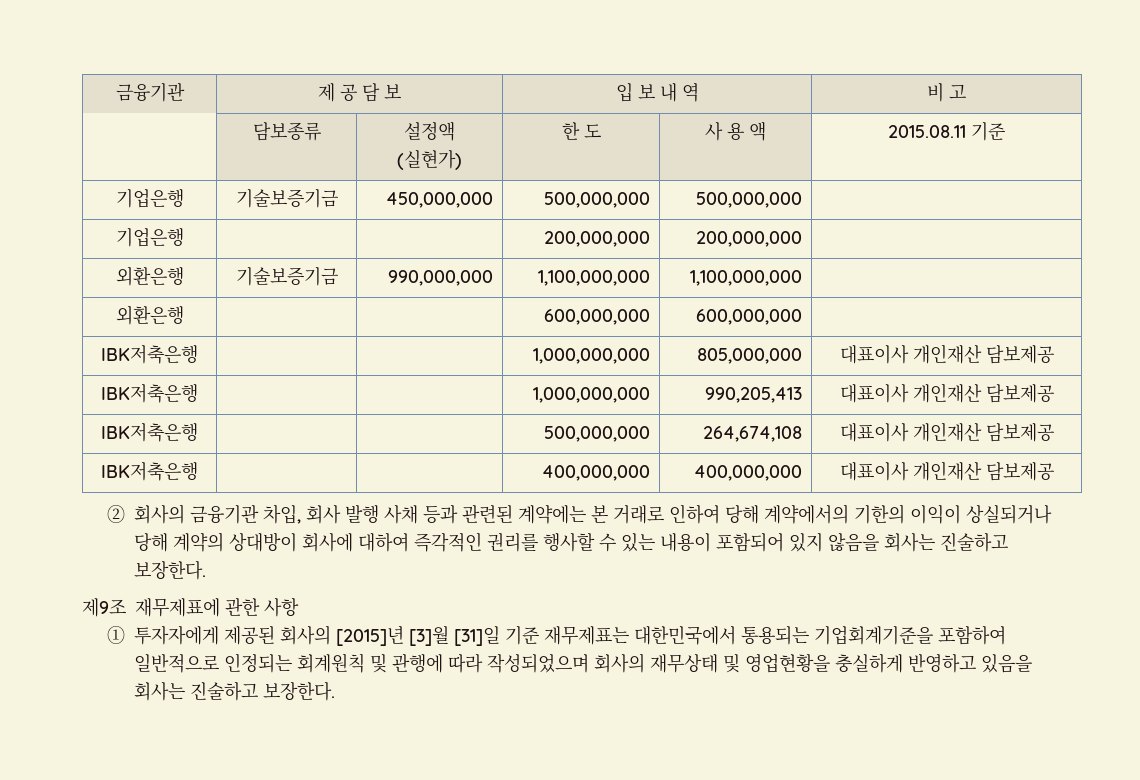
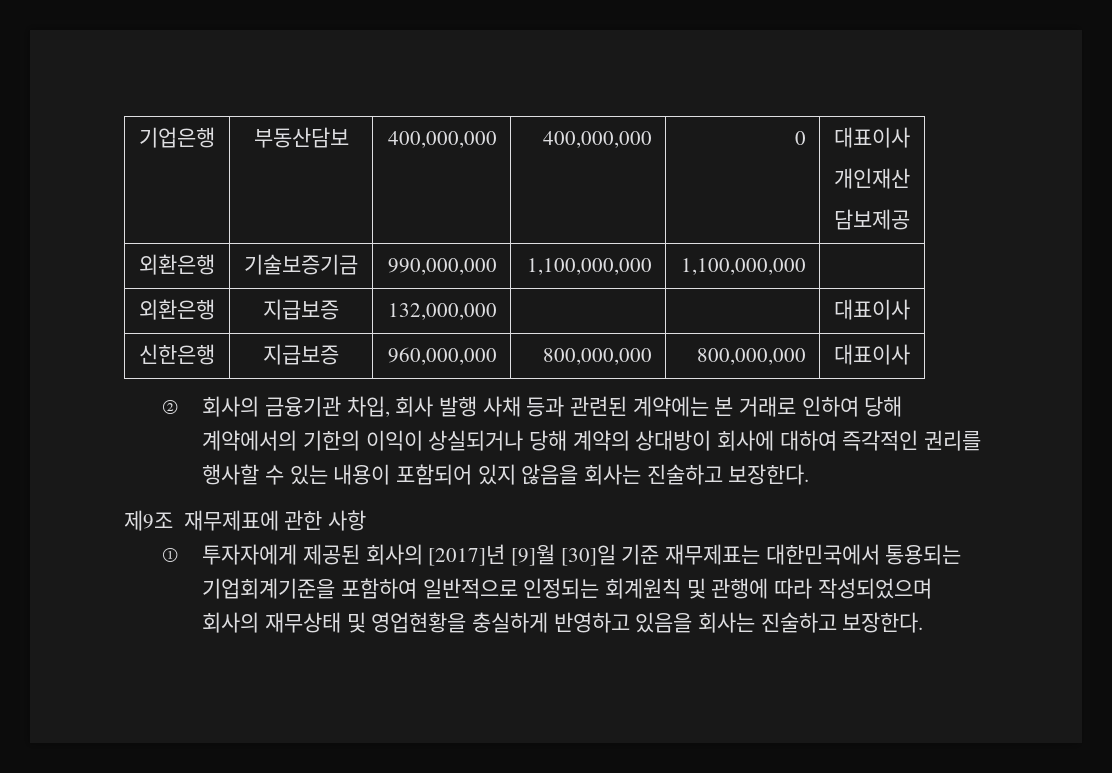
[115,83,185,102] [318,83,401,102] [615,83,699,102] [927,83,966,102] [252,122,321,141] [403,121,455,141] [396,150,462,170] [561,122,601,140] [705,121,766,141] [888,122,1005,141] [115,189,184,208] [235,189,338,208] [386,192,494,208] [544,192,651,208] [696,192,803,208] [115,228,184,247] [544,231,651,247] [696,231,803,247] 금융기관 | 제 공 담 보 | 입 보 내 역 | 비 고 // | 담보종류 | 설정액 // (실현가) | 한 도 | 사 용 액 | 2015.08.11 기준 // 기업은행 | 기술보증기금 | 450,000,000 | 500,000,000 | 500,000,000 | // 기업은행 | | | 200,000,000 | 200,000,000 | -> [139,127,215,148] [253,127,349,148] [387,131,497,148] [542,131,652,148] [794,131,806,145] [834,127,910,148] [834,168,910,189] [834,209,910,230] 기업은행 | 부동산담보 | 400,000,000 | 400,000,000 | 0 | 대표이사 // 개인재산 // 담보제공
[544,309,651,325] [696,309,803,325] [101,345,198,364] [533,348,651,364] [697,348,803,364] [839,344,1054,364] [101,384,198,403] [533,387,651,403] [705,387,803,403] [839,383,1054,403] [101,423,198,442] [544,426,651,442] [703,426,803,442] [839,422,1054,442] [101,462,198,481] [542,465,651,481] [694,465,803,481] [839,461,1054,481] | | 600,000,000 | 600,000,000 | // IBK저축은행 | | | 1,000,000,000 | 805,000,000 | 대표이사 개인재산 담보제공 // IBK저축은행 | | | 1,000,000,000 | 990,205,413 | 대표이사 개인재산 담보제공 // IBK저축은행 | | | 500,000,000 | 264,674,108 | 대표이사 개인재산 담보제공 // IBK저축은행 | | | 400,000,000 | 400,000,000 | 대표이사 개인재산 담보제공 -> [263,299,339,320] [387,303,497,320] [834,299,910,320] [139,344,215,365] [263,344,339,365] [387,347,497,365] [542,348,652,365] [696,348,806,365] [834,344,910,365] 지급보증 | 132,000,000 | | | 대표이사 // 신한은행 | 지급보증 | 960,000,000 | 800,000,000 | 800,000,000 | 대표이사
[335,625,500,646] [2015]년 [3]월 [31]일 -> [428,544,616,566] [2017]년 [9]월 [30]일

